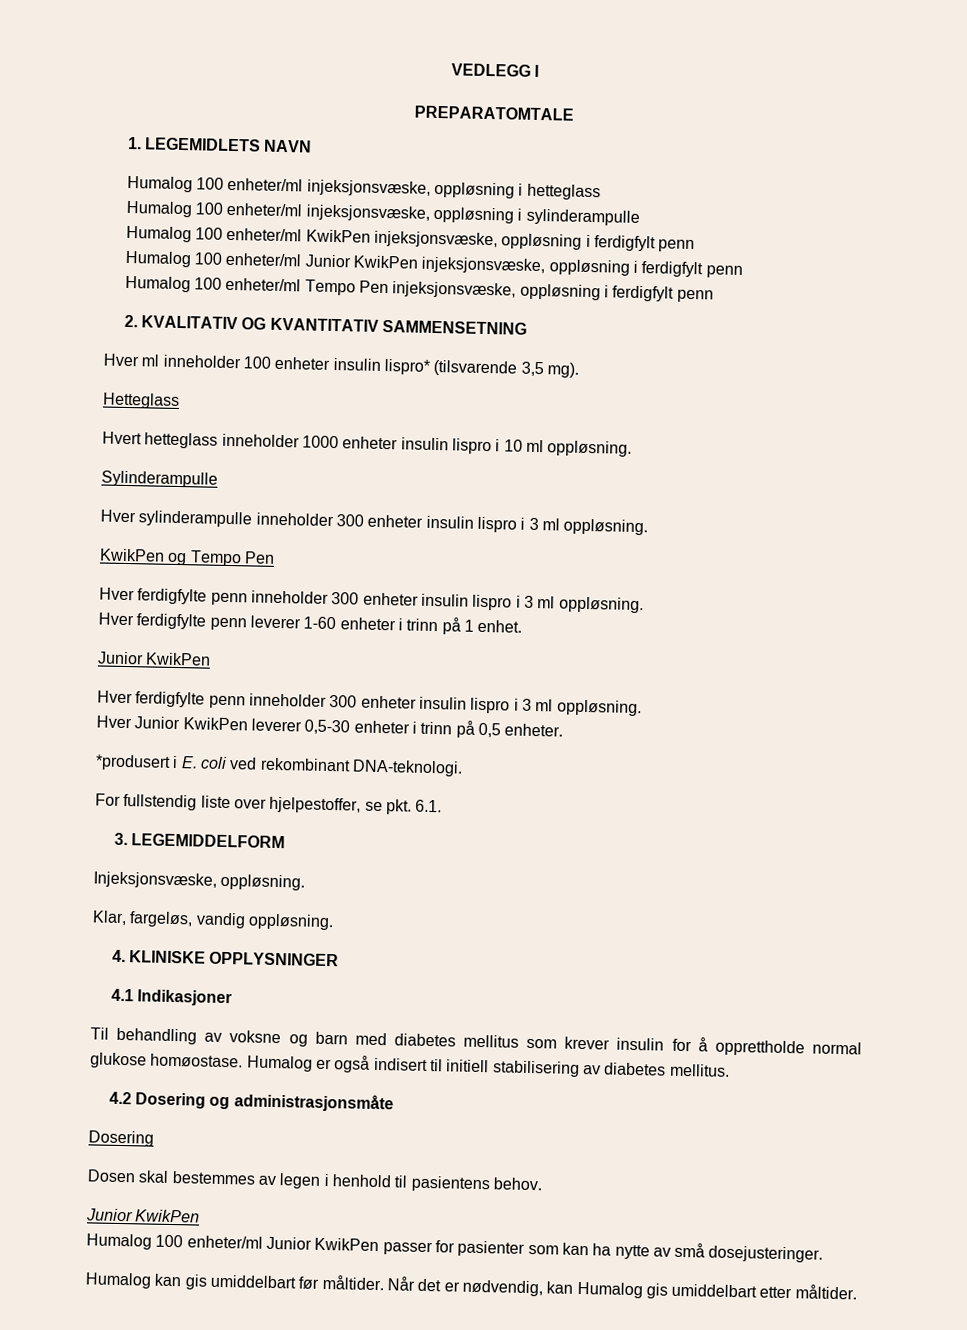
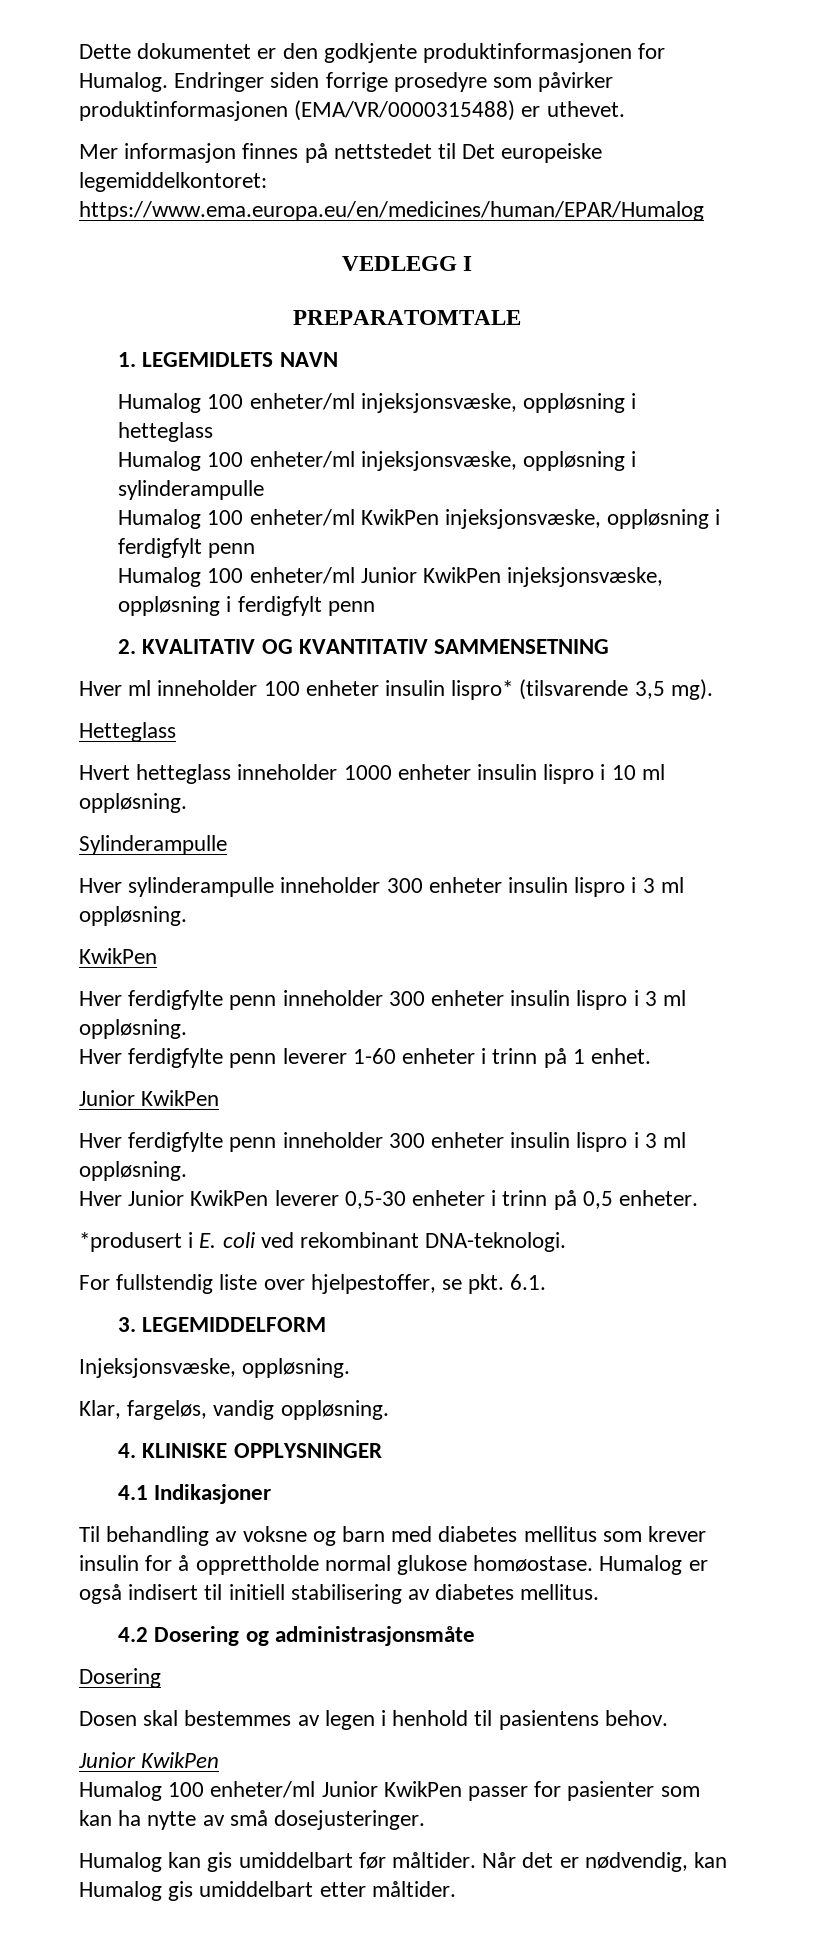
(450, 70) none -> [79,43,666,63] [79,72,614,92] [79,100,625,121] [79,143,603,163] [79,172,267,192] [79,201,704,221] Dette dokumentet er den godkjente produktinformasjonen for Humalog. Endringer siden forrige prosedyre som påvirker produktinformasjonen (EMA/VR/0000315488) er uthevet. // Mer informasjon finnes på nettstedet til Det europeiske legemiddelkontoret: https://www.ema.europa.eu/en/medicines/human/EPAR/Humalog //
[124,275,714,303] // Humalog 100 enheter/ml Tempo Pen injeksjonsvæske, oppløsning i ferdigfylt penn -> (375, 608) none
[167,550,275,567] og Tempo Pen -> (157, 956) none

